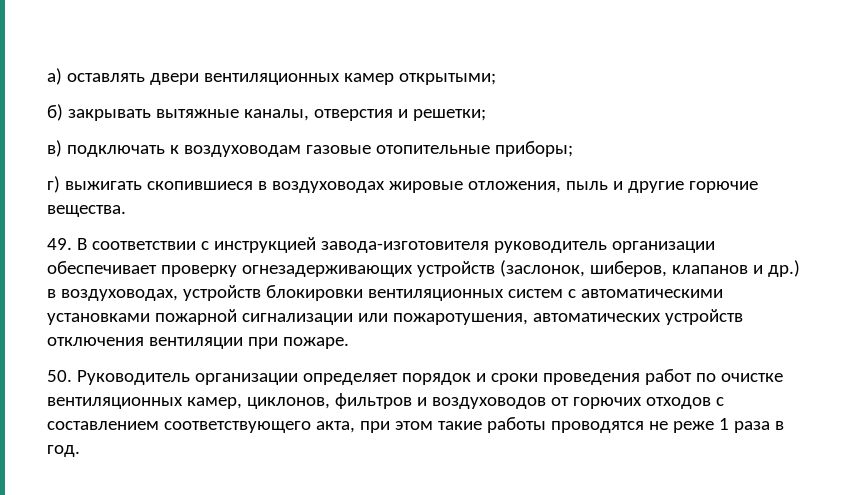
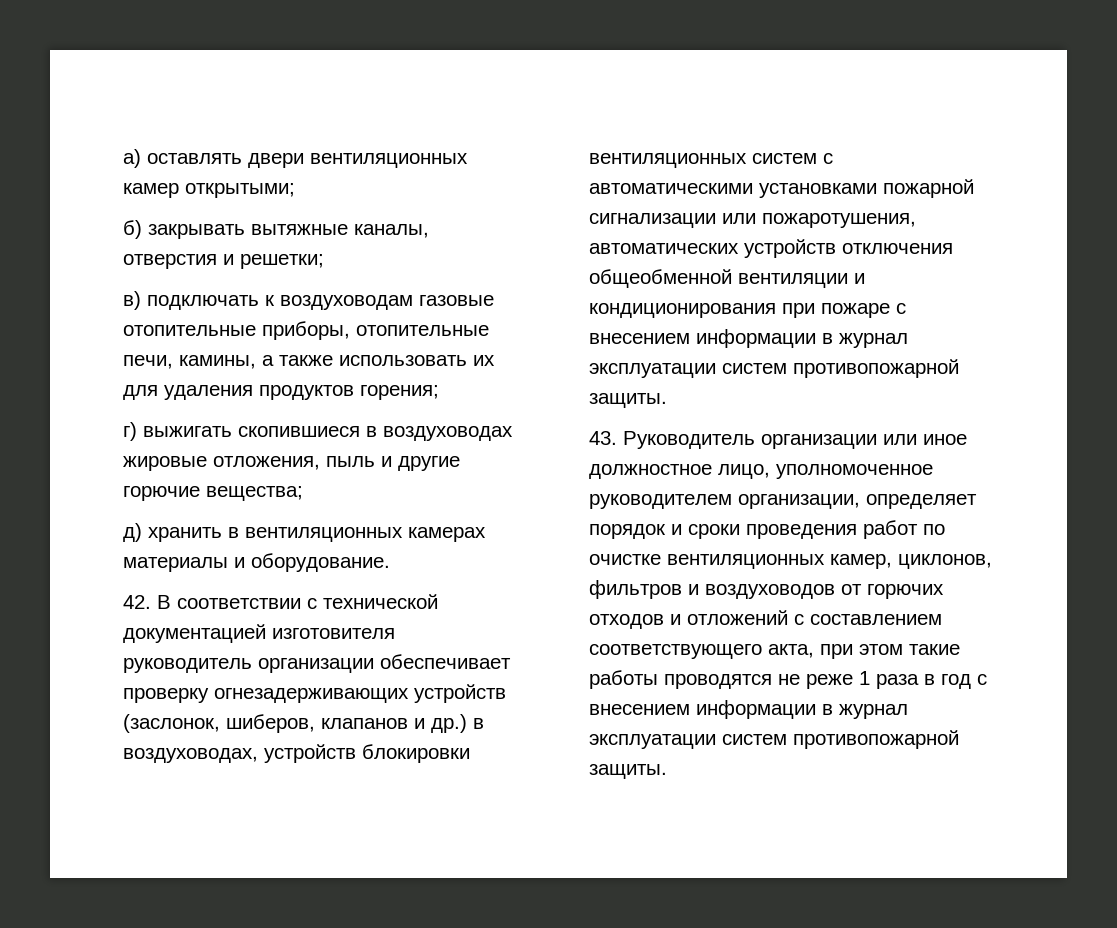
[494,141,573,157] приборы; -> [262,321,489,340] [123,355,495,369] [123,385,439,400] приборы, отопительные печи, камины, а также использовать их для удаления продуктов горения;
[47,205,126,217] [47,237,489,253] вещества. // 49. В соответствии с инструкцией завода-изготовителя -> [206,486,303,501] [123,523,486,542] [123,553,390,572] [123,594,438,609] [123,624,395,643] вещества; // д) хранить в вентиляционных камерах материалы и оборудование. // 42. В соответствии с технической документацией изготовителя
[148,337,349,349] [47,370,298,385] вентиляции при пожаре. // 50. Руководитель организации -> [589,269,865,288] [589,303,906,318] [589,329,908,348] [589,359,959,378] [589,393,667,408] [589,431,967,449] [589,464,933,479] [589,494,860,509] общеобменной вентиляции и кондиционирования при пожаре с внесением информации в журнал эксплуатации систем противопожарной защиты. // 43. Руководитель организации или иное должностное лицо, уполномоченное руководителем организации,
(711, 403) none -> [670,610,788,625] и отложений
[47,445,80,457] год. -> [941,674,987,689] [589,700,908,719] [589,730,959,749] [589,764,667,779] год с внесением информации в журнал эксплуатации систем противопожарной защиты.

